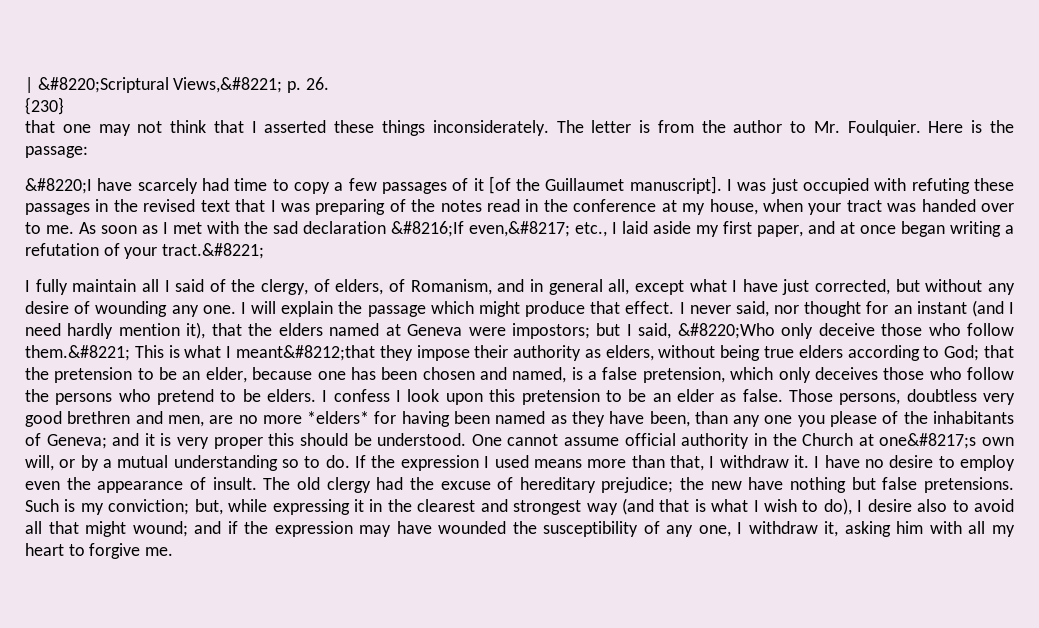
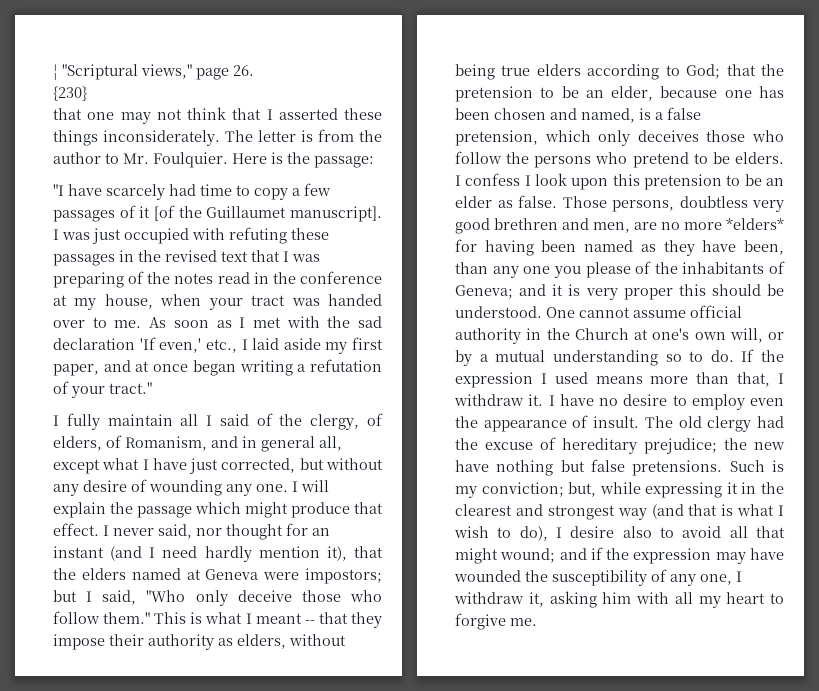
[25,77,302,93] | &#8220;Scriptural Views,&#8221; p. -> [53,64,229,80] ¦ "Scriptural views," page
[25,178,92,194] &#8220;I -> [53,184,64,196] "I
[391,221,570,237] &#8216;If even,&#8217; -> [139,337,202,353] 'If even,'
[162,243,265,259] tract.&#8221; -> [109,382,152,394] tract."
[677,323,775,339] &#8220;Who -> [146,590,186,602] "Who
[25,345,130,361] them.&#8221; -> [103,612,151,624] them."
[235,345,375,361] meant&#8212;that -> [255,612,348,624] meant -- that
[879,433,977,449] one&#8217;s -> [652,328,690,340] one's

